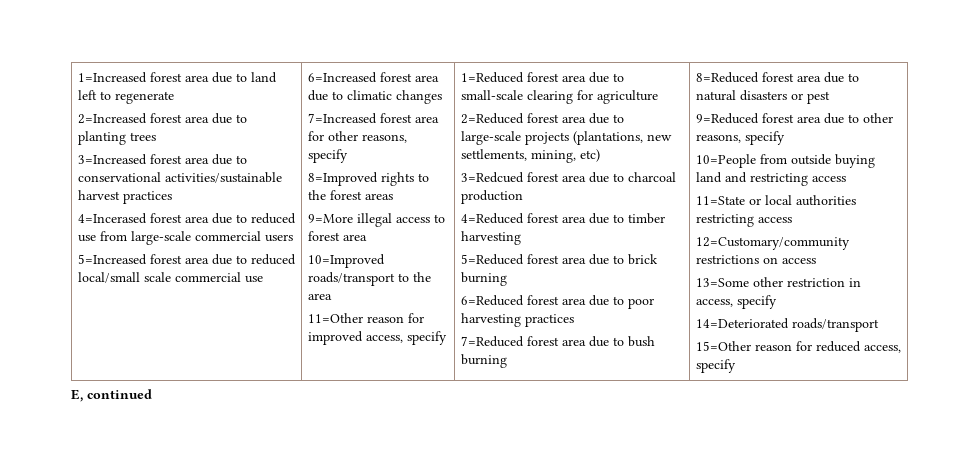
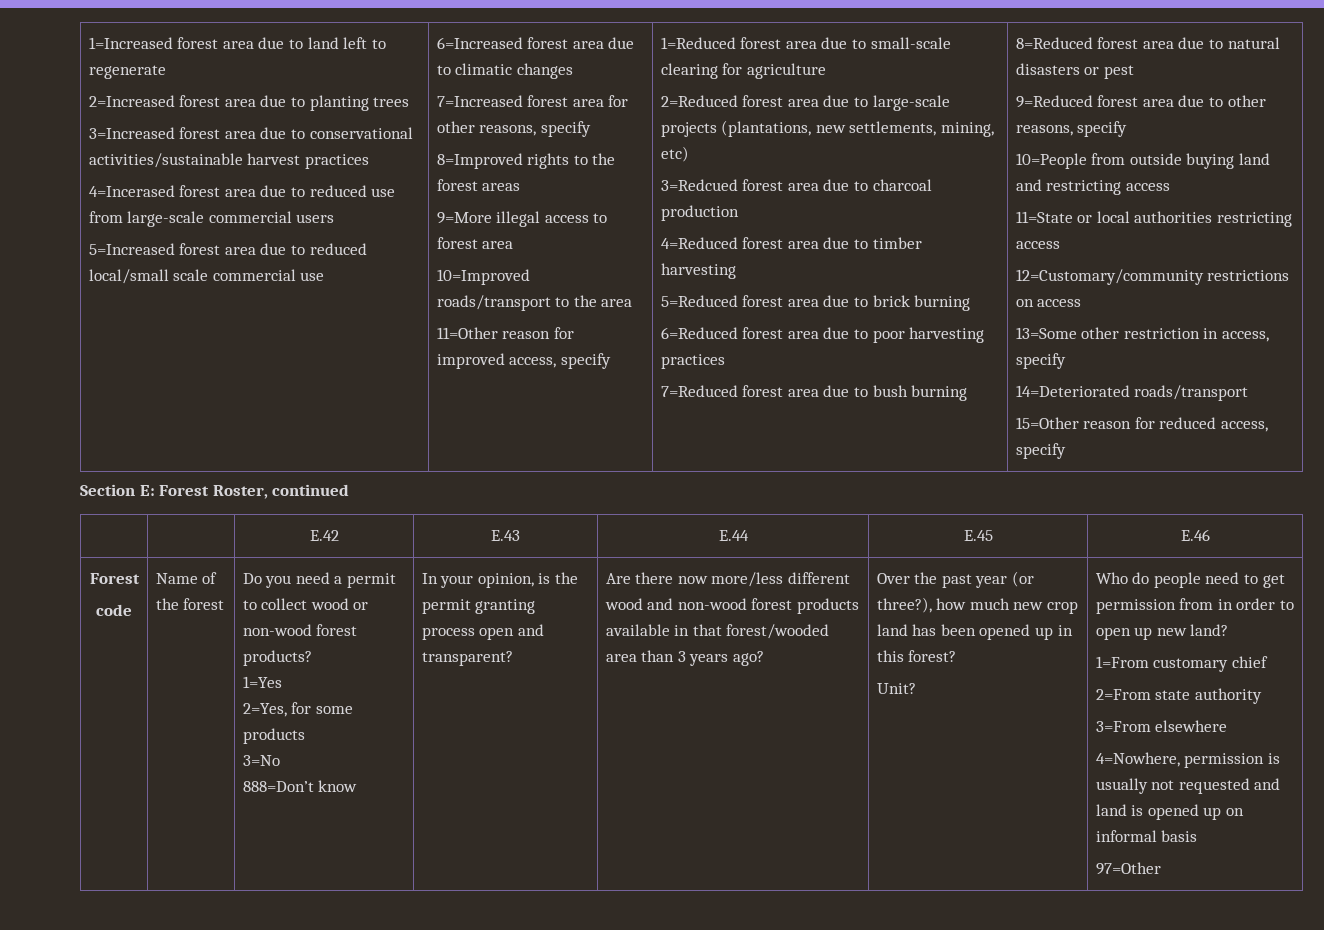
[71,389,152,402] E, continued -> [80,484,350,499] [309,530,339,541] [491,530,520,541] [718,530,749,541] [963,530,993,541] [1180,529,1210,541] [89,573,140,584] [96,604,132,616] [155,572,218,584] [155,598,225,610] [242,572,396,588] [242,598,369,610] [242,624,358,636] [242,650,312,666] [242,676,282,688] [242,702,353,717] [242,728,305,744] [242,755,280,766] [242,780,358,792] [421,572,578,588] [421,599,536,614] [421,624,544,640] [421,651,513,666] [605,572,850,587] [604,598,859,614] [605,624,830,639] [605,650,764,666] [876,571,1034,588] [876,597,1078,614] [876,624,1073,640] [876,650,957,662] [876,683,916,694] [1095,572,1285,588] [1095,598,1294,614] [1095,624,1229,640] [1095,656,1268,672] [1095,688,1262,704] [1095,720,1228,732] [1095,752,1280,768] [1095,778,1281,794] [1095,804,1244,820] [1095,830,1198,842] [1095,862,1161,875] Section E: Forest Roster, continued // | | E.42 | E.43 | E.44 | E.45 | E.46 // Forest // code | Name of the forest | Do you need a permit to collect wood or non-wood forest products? // 1=Yes // 2=Yes, for some products // 3=No // 888=Don’t know | In your opinion, is the permit granting process open and transparent? | Are there now more/less different wood and non-wood forest products available in that forest/wooded area than 3 years ago? | Over the past year (or three?), how much new crop land has been opened up in this forest? // Unit? | Who do people need to get permission from in order to open up new land? // 1=From customary chief // 2=From state authority // 3=From elsewhere // 4=Nowhere, permission is usually not requested and land is opened up on informal basis // 97=Other

